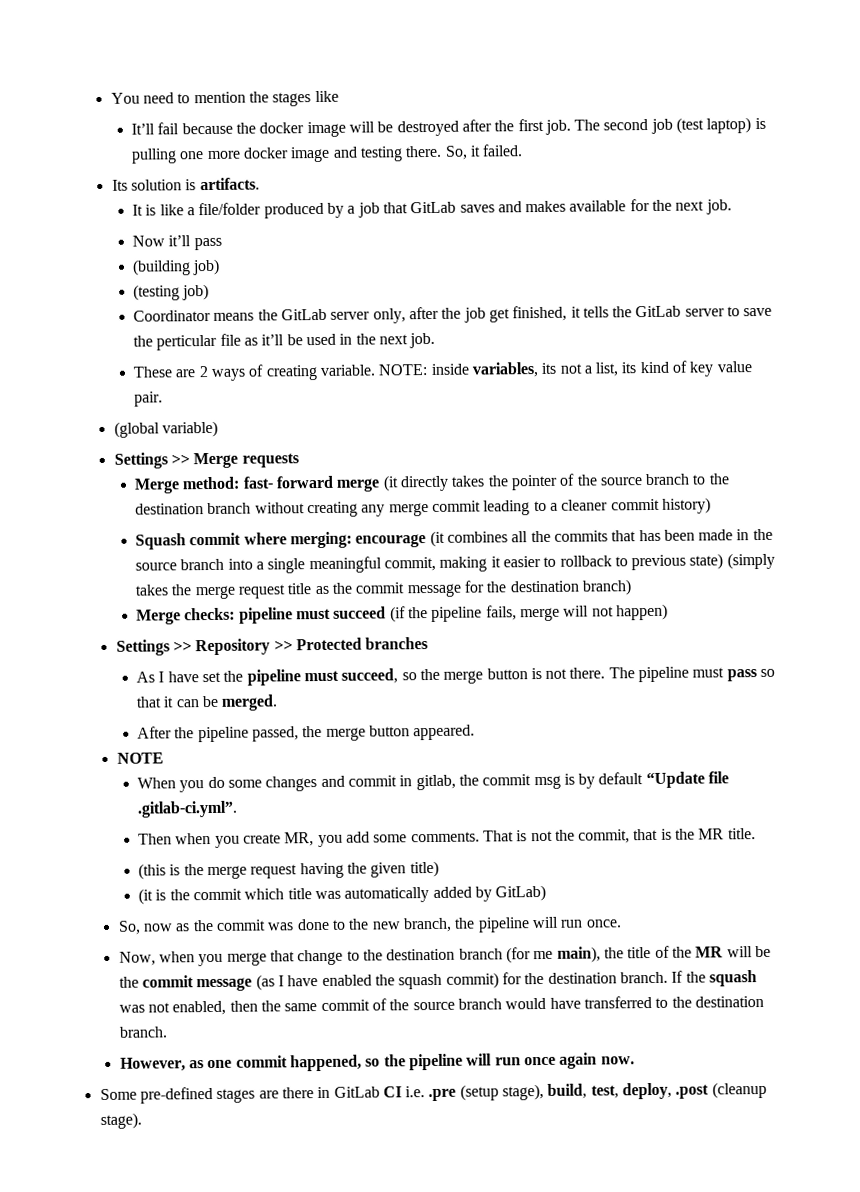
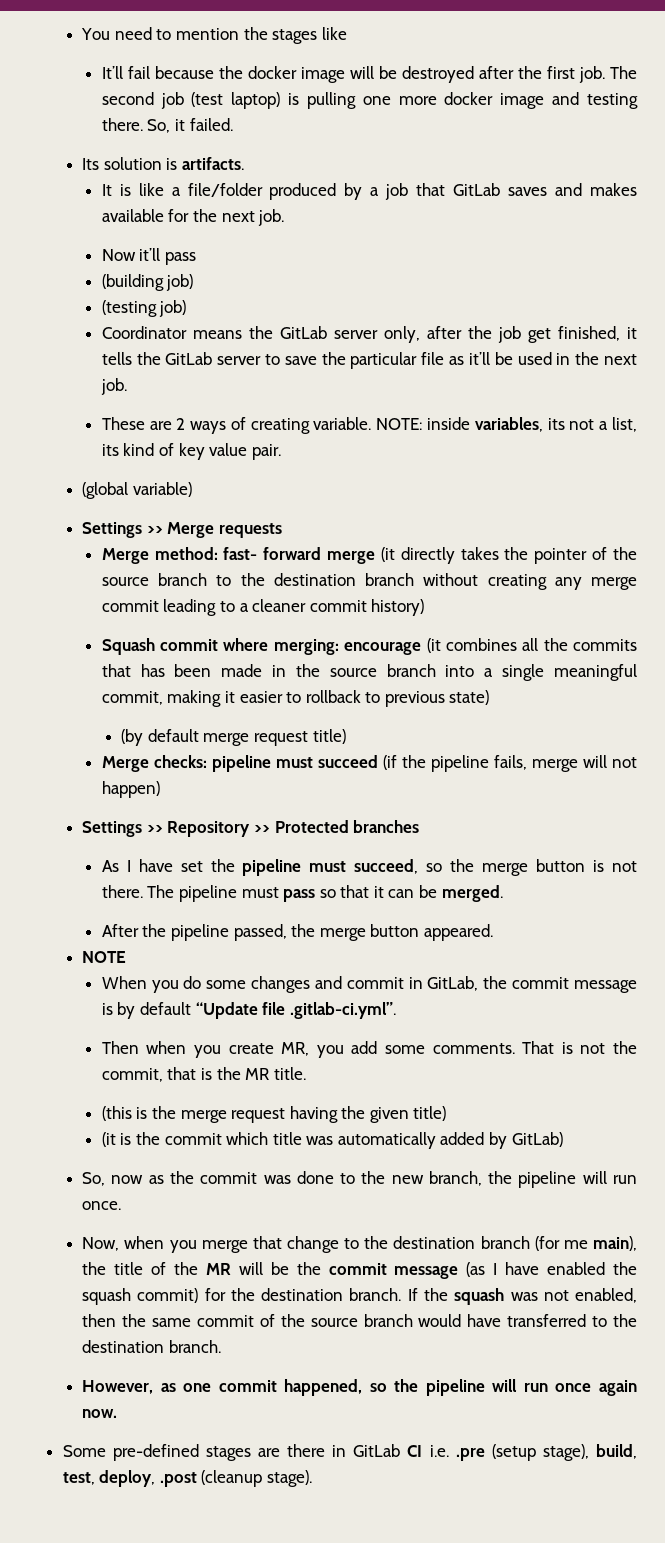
[156,334,218,351] perticular -> [350,352,418,369] particular
[726,552,775,570] [134,579,632,600] (simply takes the merge request title as the commit message for the destination branch) -> [121,729,346,746] // (by default merge request title)
[415,774,561,791] gitlab, the commit msg -> [427,976,637,993] GitLab, the commit message

